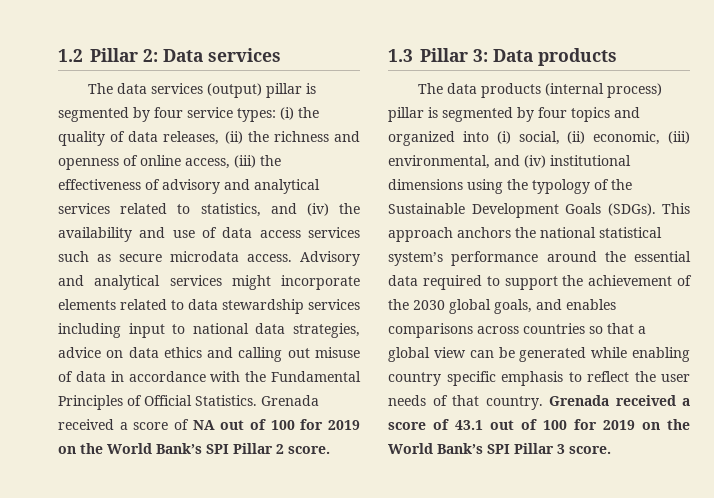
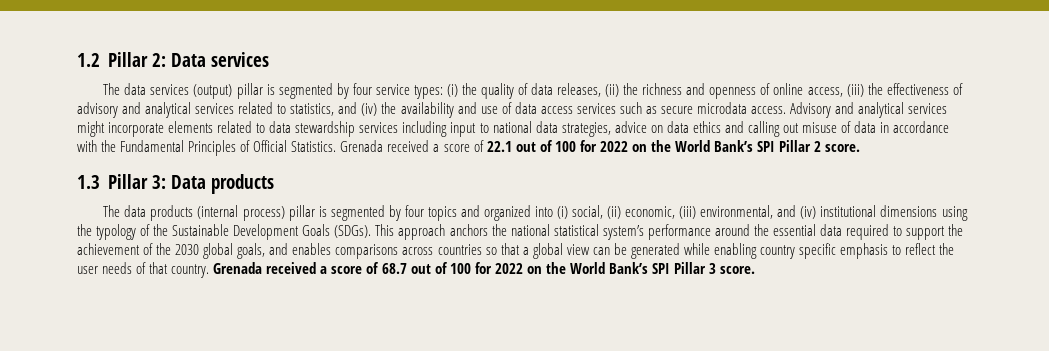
[192,419,360,430] NA out of 100 for 2019 -> [486,140,628,152] 22.1 out of 100 for 2022
[455,419,635,430] 43.1 out of 100 for 2019 -> [381,262,523,274] 68.7 out of 100 for 2022

